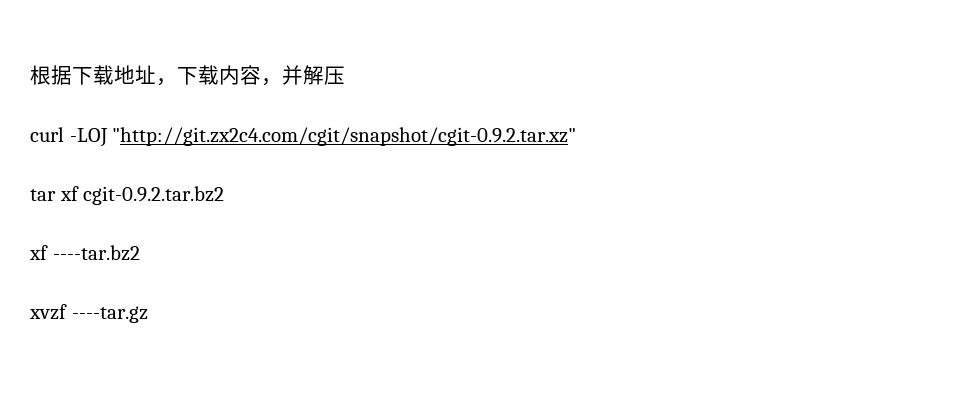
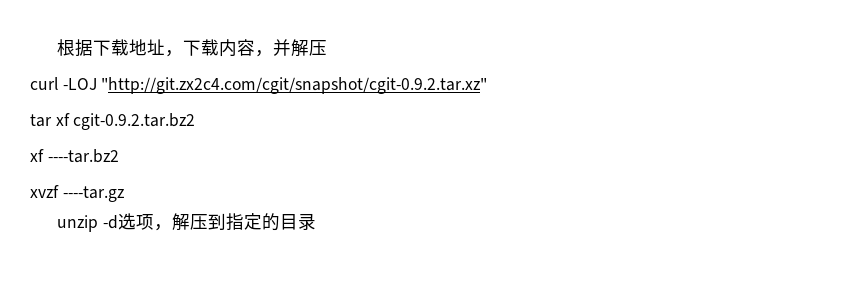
(148, 314) none -> [56,213,316,232] // unzip -d选项，解压到指定的目录

